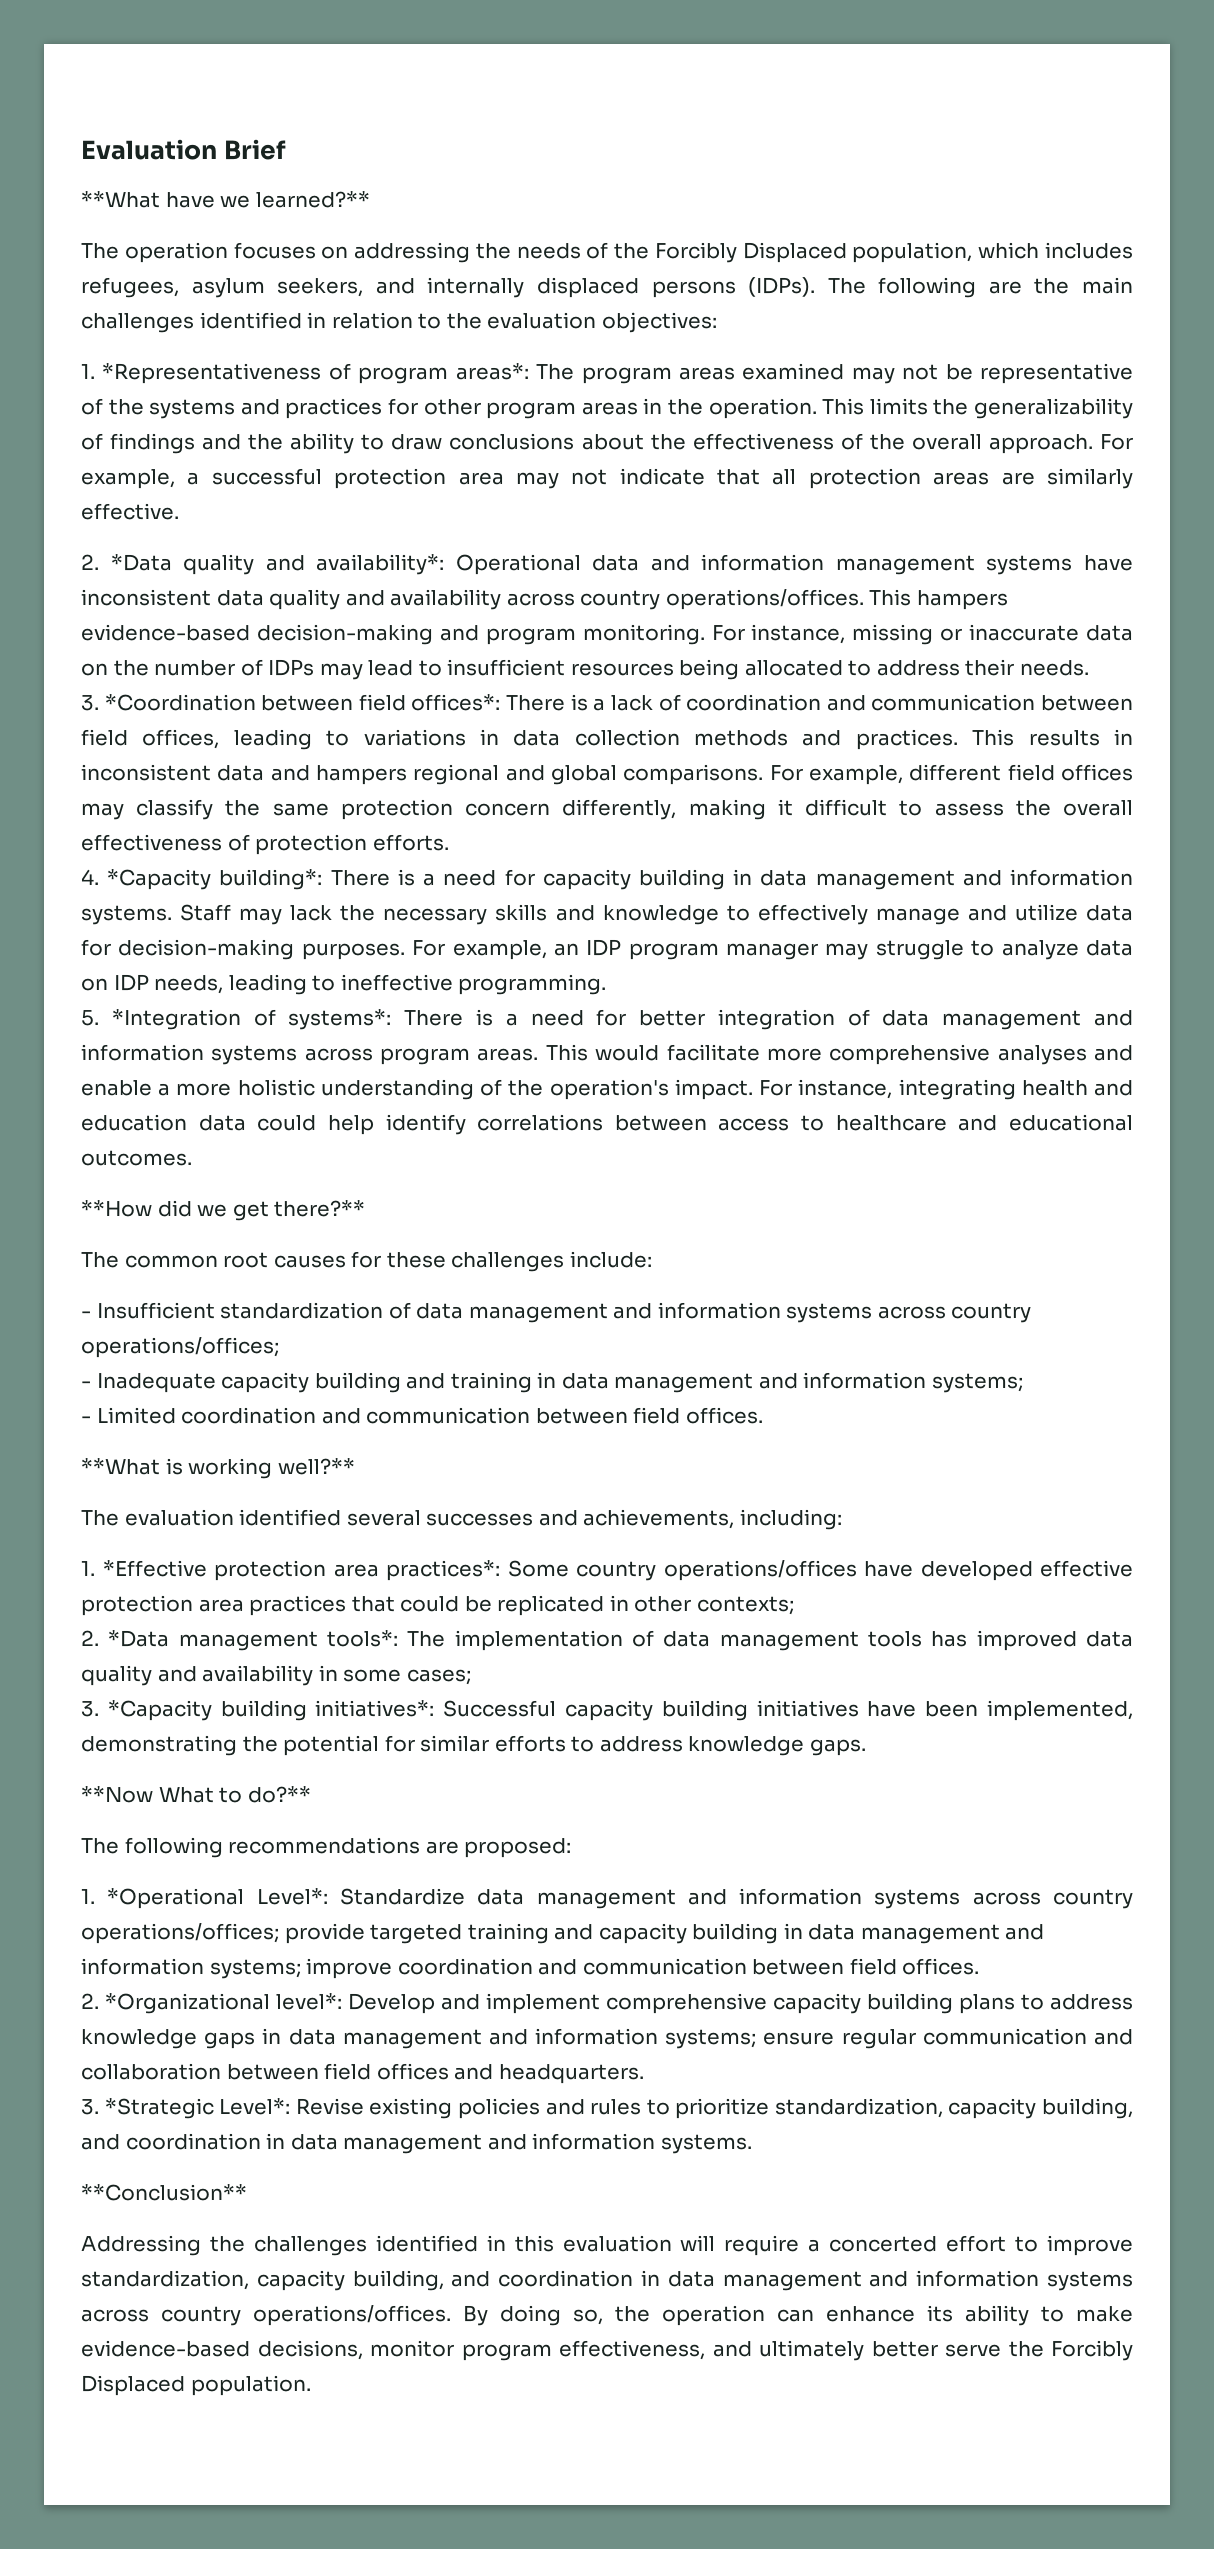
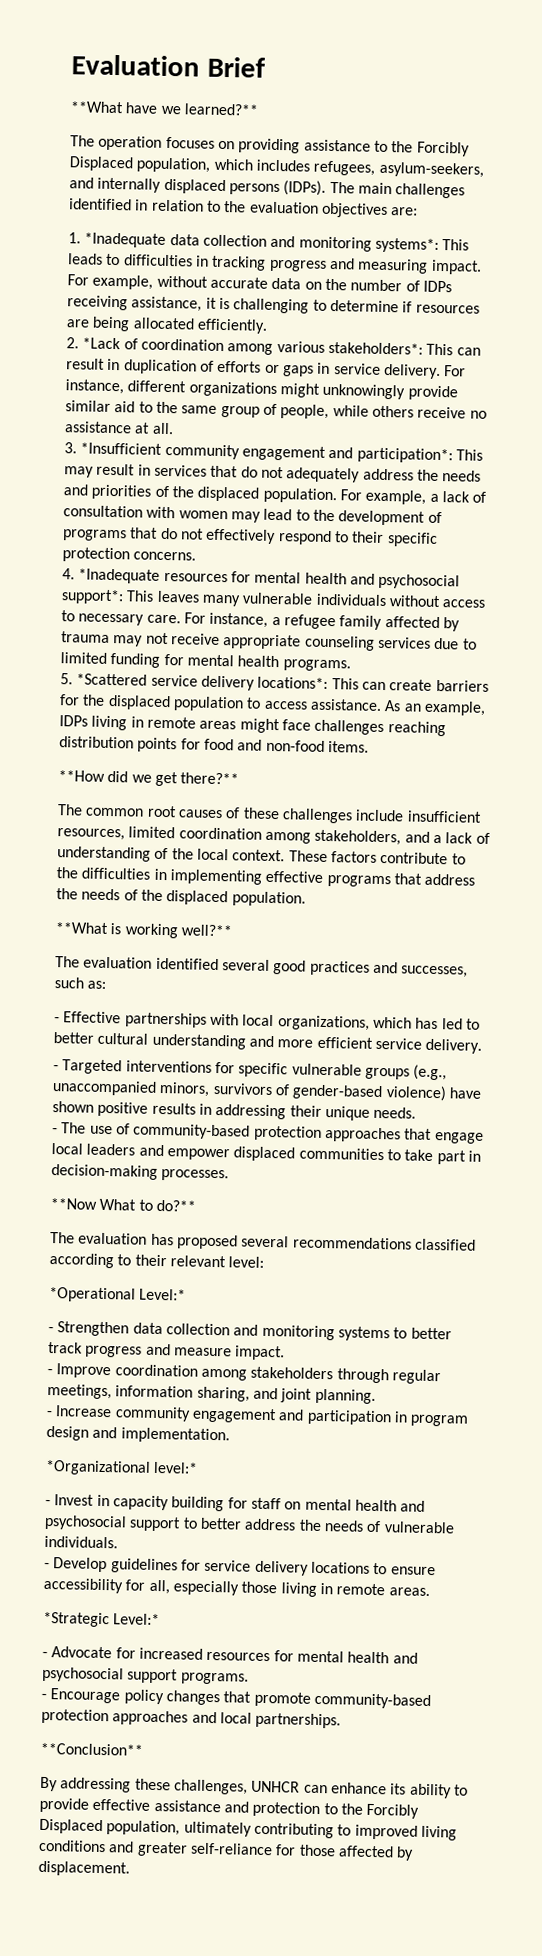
[354,242,609,263] addressing the needs of -> [238,138,388,154] providing assistance to
[191,278,364,298] asylum seekers, -> [378,161,484,178] asylum-seekers,
[878,277,1070,298] following are the -> (355, 187) none
[601,312,717,333] [81,363,1133,384] [81,398,1134,419] [81,433,1134,454] [81,468,1133,489] [81,503,179,520] [81,554,1133,575] [81,589,1008,610] [81,624,1080,645] objectives: // 1. *Representativeness of program areas*: The program areas examined may not be representative of the systems and practices for other program areas in the operation. This limits the generalizability of findings and the ability to draw conclusions about the effectiveness of the overall approach. For example, a successful protection area may not indicate that all protection areas are similarly effective. // 2. *Data quality and availability*: Operational data and information management systems have inconsistent data quality and availability across country operations/offices. This hampers evidence-based decision-making and program monitoring. For instance, missing or inaccurate -> [320,202,419,218] [68,232,470,253] [68,253,482,275] [67,274,268,290] objectives are: // 1. *Inadequate data collection and monitoring systems*: This leads to difficulties in tracking progress and measuring impact. For example, without accurate
[319,659,1090,680] [81,694,1134,711] [81,729,1133,750] [81,764,1133,785] [81,799,1134,820] [81,834,449,855] [81,869,1133,890] [81,904,1133,925] [81,939,1133,960] [81,974,607,995] [81,1009,1134,1030] [81,1044,1133,1065] [81,1079,1134,1100] [81,1114,1133,1135] [81,1150,192,1166] may lead to insufficient resources being allocated to address their needs. // 3. *Coordination between field offices*: There is a lack of coordination and communication between field offices, leading to variations in data collection methods and practices. This results in inconsistent data and hampers regional and global comparisons. For example, different field offices may classify the same protection concern differently, making it difficult to assess the overall effectiveness of protection efforts. // 4. *Capacity building*: There is a need for capacity building in data management and information systems. Staff may lack the necessary skills and knowledge to effectively manage and utilize data for decision-making purposes. For example, an IDP program manager may struggle to analyze data on IDP needs, leading to ineffective programming. // 5. *Integration of systems*: There is a need for better integration of data management and information systems across program areas. This would facilitate more comprehensive analyses and enable a more holistic understanding of the operation's impact. For instance, integrating health and education data could help identify correlations between access to healthcare and educational outcomes. -> [67,295,480,314] [66,316,268,334] [66,337,481,356] [66,358,467,379] [65,379,458,401] [65,400,487,419] [64,421,174,435] [64,442,483,464] [64,463,482,483] [63,484,487,505] [63,505,442,526] [62,527,438,547] [62,547,197,563] [62,568,461,590] [61,589,486,608] [61,610,460,632] [61,631,477,651] [60,652,351,672] [60,673,489,692] [59,694,486,716] [59,715,446,737] [59,736,369,753] receiving assistance, it is challenging to determine if resources are being allocated efficiently. // 2. *Lack of coordination among various stakeholders*: This can result in duplication of efforts or gaps in service delivery. For instance, different organizations might unknowingly provide similar aid to the same group of people, while others receive no assistance at all. // 3. *Insufficient community engagement and participation*: This may result in services that do not adequately address the needs and priorities of the displaced population. For example, a lack of consultation with women may lead to the development of programs that do not effectively respond to their specific protection concerns. // 4. *Inadequate resources for mental health and psychosocial support*: This leaves many vulnerable individuals without access to necessary care. For instance, a refugee family affected by trauma may not receive appropriate counseling services due to limited funding for mental health programs. // 5. *Scattered service delivery locations*: This can create barriers for the displaced population to access assistance. As an example, IDPs living in remote areas might face challenges reaching distribution points for food and non-food items.
[351,1251,382,1268] for -> [225,807,241,819] of
[569,1251,652,1268] [81,1302,1032,1323] [81,1337,279,1358] [81,1372,1023,1393] [81,1407,763,1424] include: // - Insufficient standardization of data management and information systems across country operations/offices; // - Inadequate capacity building and training in data management and information systems; // - Limited coordination and communication between field offices. -> [355,809,482,823] [57,826,490,846] [57,846,466,865] [56,867,476,888] [56,888,306,907] include insufficient resources, limited coordination among stakeholders, and a lack of understanding of the local context. These factors contribute to the difficulties in implementing effective programs that address the needs of the displaced population.
[426,1509,842,1530] [81,1560,1133,1581] [81,1595,794,1616] [81,1630,1134,1651] [81,1665,471,1686] [81,1700,1133,1721] [81,1735,866,1756] successes and achievements, including: // 1. *Effective protection area practices*: Some country operations/offices have developed effective protection area practices that could be replicated in other contexts; // 2. *Data management tools*: The implementation of data management tools has improved data quality and availability in some cases; // 3. *Capacity building initiatives*: Successful capacity building initiatives have been implemented, demonstrating the potential for similar efforts to address knowledge gaps. -> [273,960,469,978] [54,977,107,989] [54,1011,480,1031] [53,1032,483,1054] [53,1059,448,1081] [52,1080,482,1102] [52,1101,417,1121] [52,1122,484,1144] [51,1143,481,1165] [51,1164,230,1182] good practices and successes, such as: // - Effective partnerships with local organizations, which has led to better cultural understanding and more efficient service delivery. // - Targeted interventions for specific vulnerable groups (e.g., unaccompanied minors, survivors of gender-based violence) have shown positive results in addressing their unique needs. // - The use of community-based protection approaches that engage local leaders and empower displaced communities to take part in decision-making processes.
[124,1837,572,1858] [81,1888,1133,1909] [81,1923,1045,1944] [81,1958,980,1979] [81,1993,1133,2014] [81,2028,1133,2049] [81,2063,644,2084] [81,2098,1133,2119] [81,2133,752,2154] [81,2184,247,2201] [81,2235,1133,2256] [81,2270,1133,2291] [81,2305,765,2326] following recommendations are proposed: // 1. *Operational Level*: Standardize data management and information systems across country operations/offices; provide targeted training and capacity building in data management and information systems; improve coordination and communication between field offices. // 2. *Organizational level*: Develop and implement comprehensive capacity building plans to address knowledge gaps in data management and information systems; ensure regular communication and collaboration between field offices and headquarters. // 3. *Strategic Level*: Revise existing policies and rules to prioritize standardization, capacity building, and coordination in data management and information systems. // **Conclusion** // Addressing the challenges identified in this evaluation will require a concerted effort to improve standardization, capacity building, and coordination in data management and information systems across country operations/offices. By doing so, the operation -> [78,1232,476,1251] [49,1252,265,1269] [49,1286,187,1303] [48,1321,452,1342] [48,1341,286,1361] [47,1363,441,1385] [47,1383,376,1404] [46,1405,470,1427] [46,1425,230,1444] [45,1459,199,1476] [45,1494,426,1512] [44,1514,455,1534] [44,1535,118,1549] [44,1557,436,1576] [43,1577,430,1597] [43,1611,161,1628] [42,1646,418,1664] [42,1666,249,1685] [41,1688,431,1710] [41,1708,342,1729] [40,1742,143,1756] [40,1776,301,1795] evaluation has proposed several recommendations classified according to their relevant level: // *Operational Level:* // - Strengthen data collection and monitoring systems to better track progress and measure impact. // - Improve coordination among stakeholders through regular meetings, information sharing, and joint planning. // - Increase community engagement and participation in program design and implementation. // *Organizational level:* // - Invest in capacity building for staff on mental health and psychosocial support to better address the needs of vulnerable individuals. // - Develop guidelines for service delivery locations to ensure accessibility for all, especially those living in remote areas. // *Strategic Level:* // - Advocate for increased resources for mental health and psychosocial support programs. // - Encourage policy changes that promote community-based protection approaches and local partnerships. // **Conclusion** // By addressing these challenges, UNHCR
[1076,2306,1133,2322] [81,2340,1133,2361] [81,2375,311,2396] make evidence-based decisions, monitor program effectiveness, and ultimately better serve the Forcibly Displaced population. -> [39,1797,420,1819] [39,1818,457,1841] [38,1839,415,1861] [38,1860,130,1877] provide effective assistance and protection to the Forcibly Displaced population, ultimately contributing to improved living conditions and greater self-reliance for those affected by displacement.

